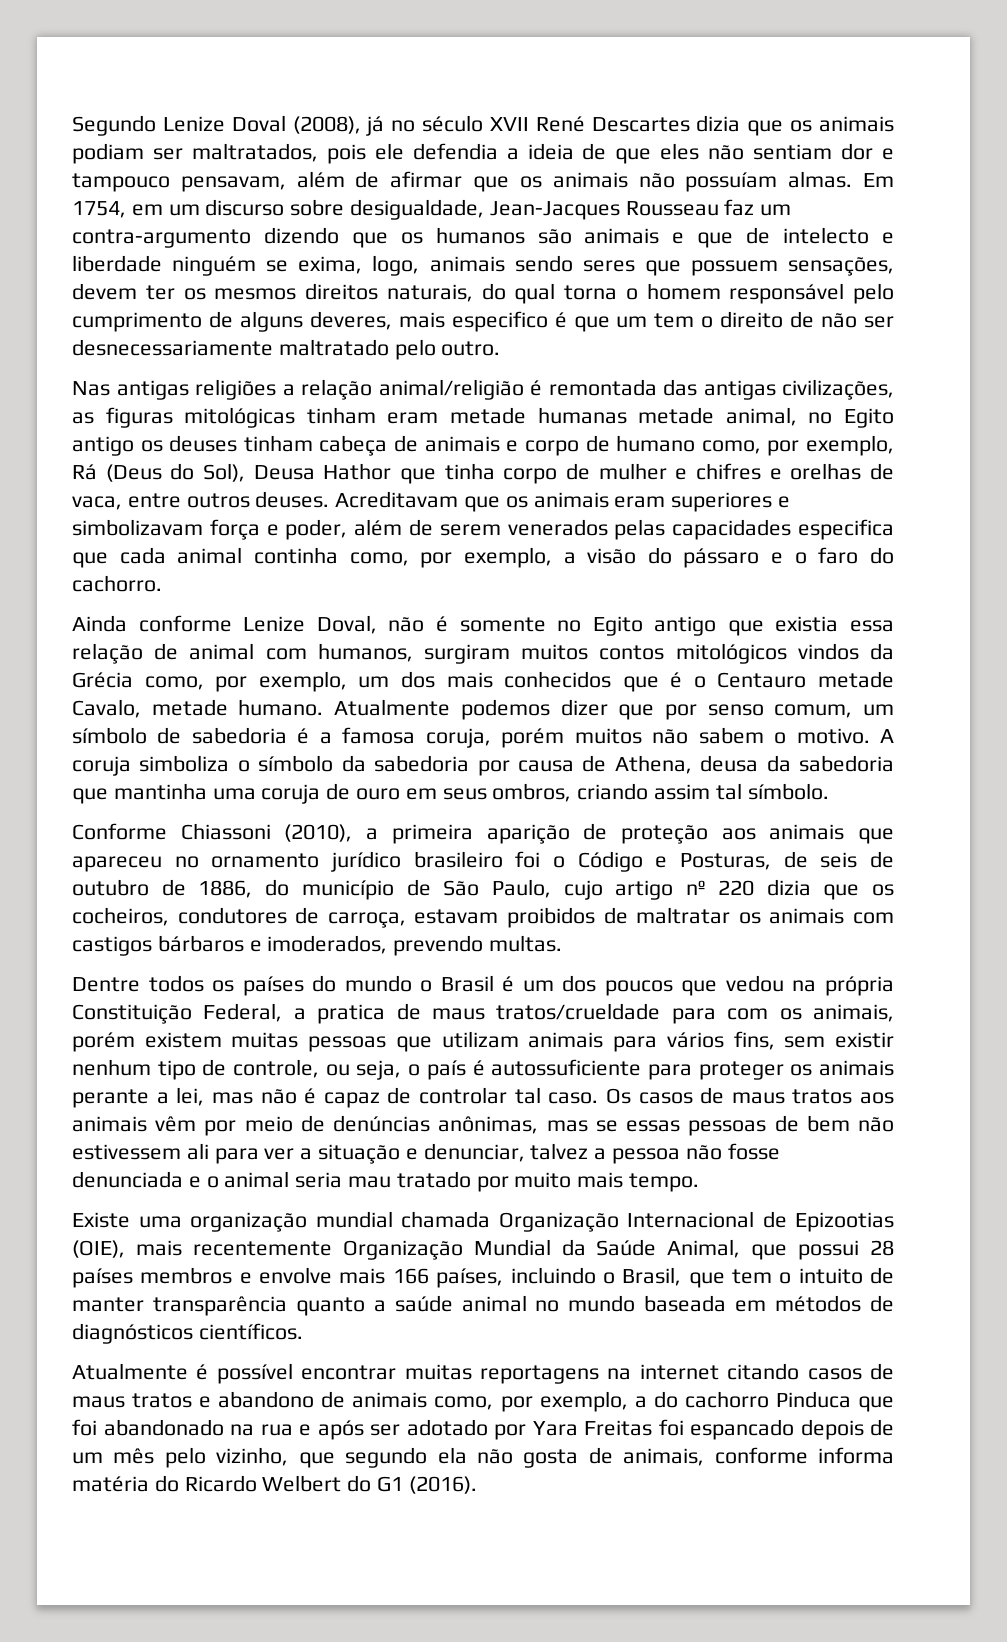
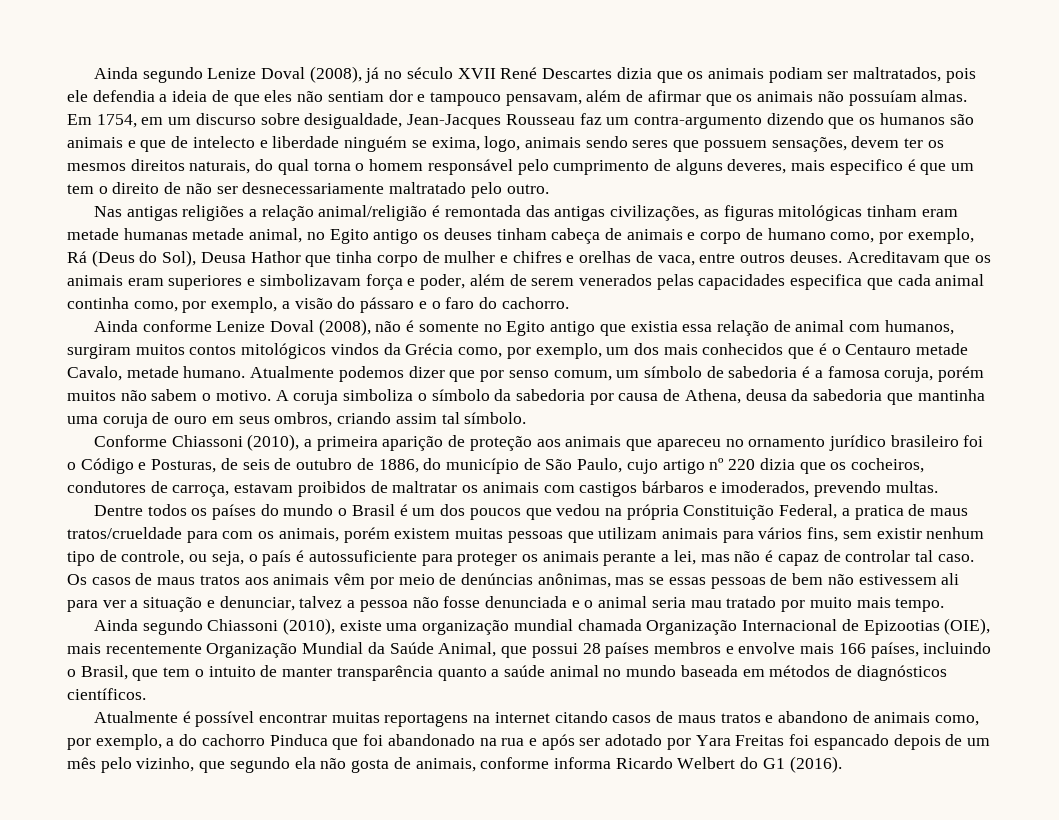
[72,115,156,136] Segundo -> [93,67,203,83] Ainda segundo
[316,615,377,634] Doval, -> [269,319,371,336] Doval (2008),
[72,1212,130,1228] Existe -> [93,618,382,635] Ainda segundo Chiassoni (2010), existe
[72,1475,179,1492] matéria do -> (611, 763) none

